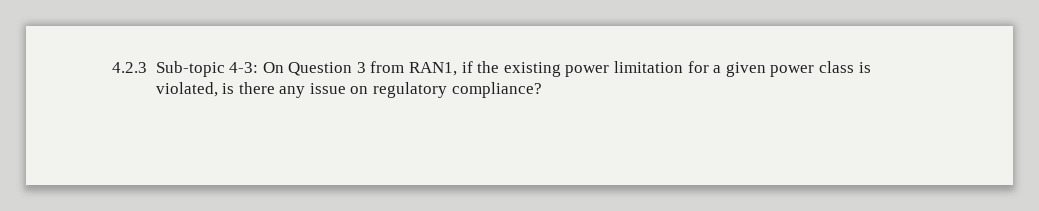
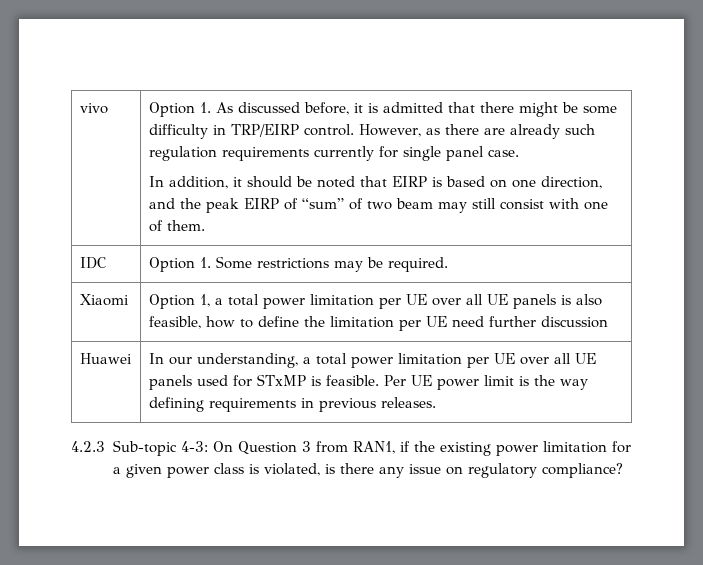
(112, 67) none -> [79,103,108,114] [148,102,617,117] [148,124,595,139] [148,146,519,161] [148,176,602,189] [148,198,608,213] [148,220,205,232] [79,257,106,269] [148,256,448,272] [79,294,129,306] [148,294,602,309] [148,316,608,331] [79,353,132,364] [148,353,596,368] [148,374,588,390] [148,397,436,412] vivo | Option 1. As discussed before, it is admitted that there might be some difficulty in TRP/EIRP control. However, as there are already such regulation requirements currently for single panel case. // In addition, it should be noted that EIRP is based on one direction, and the peak EIRP of “sum” of two beam may still consist with one of them. // IDC | Option 1. Some restrictions may be required. // Xiaomi | Option 1, a total power limitation per UE over all UE panels is also feasible, how to define the limitation per UE need further discussion // Huawei | In our understanding, a total power limitation per UE over all UE panels used for STxMP is feasible. Per UE power limit is the way defining requirements in previous releases. //

